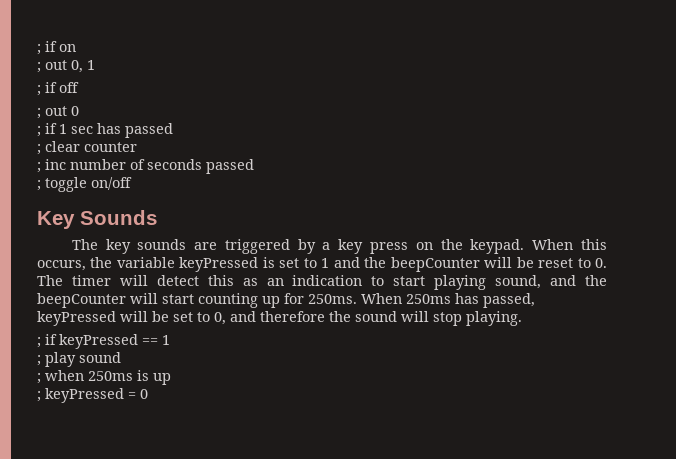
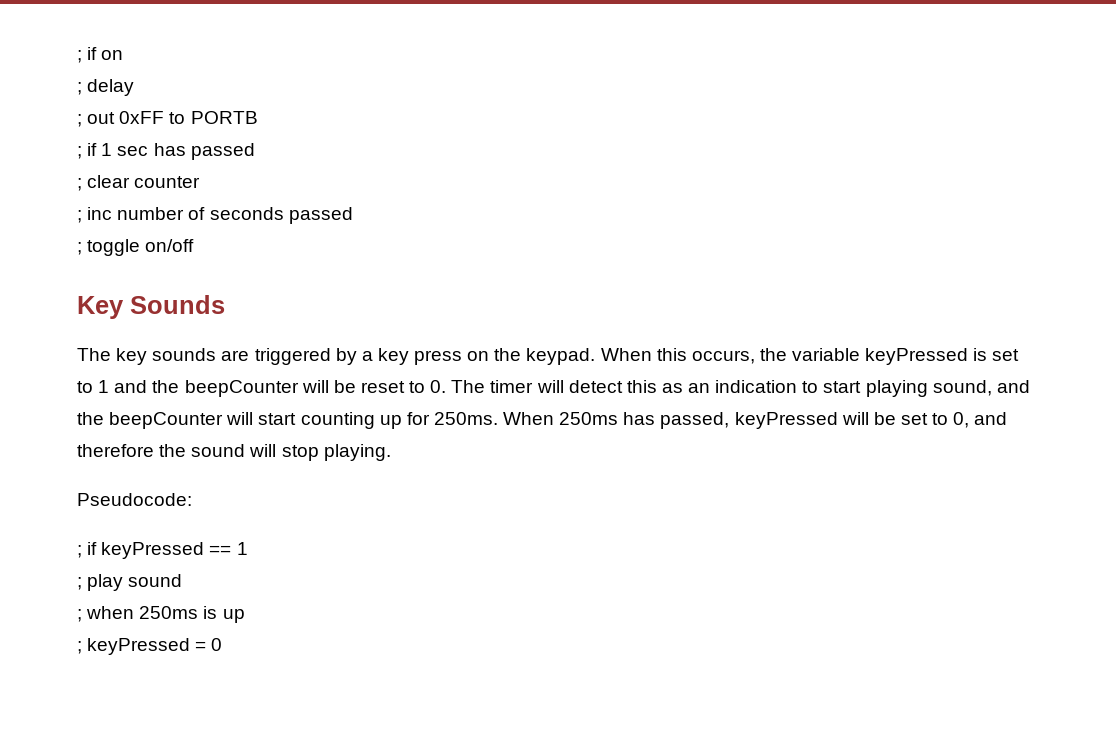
[45,60,95,73] [37,82,79,96] [37,106,79,119] out 0, 1 // ; if off // ; out 0 -> [87,79,135,96] [77,111,258,127] delay // ; out 0xFF to PORTB
(522, 318) none -> [77,493,192,506] // Pseudocode:

